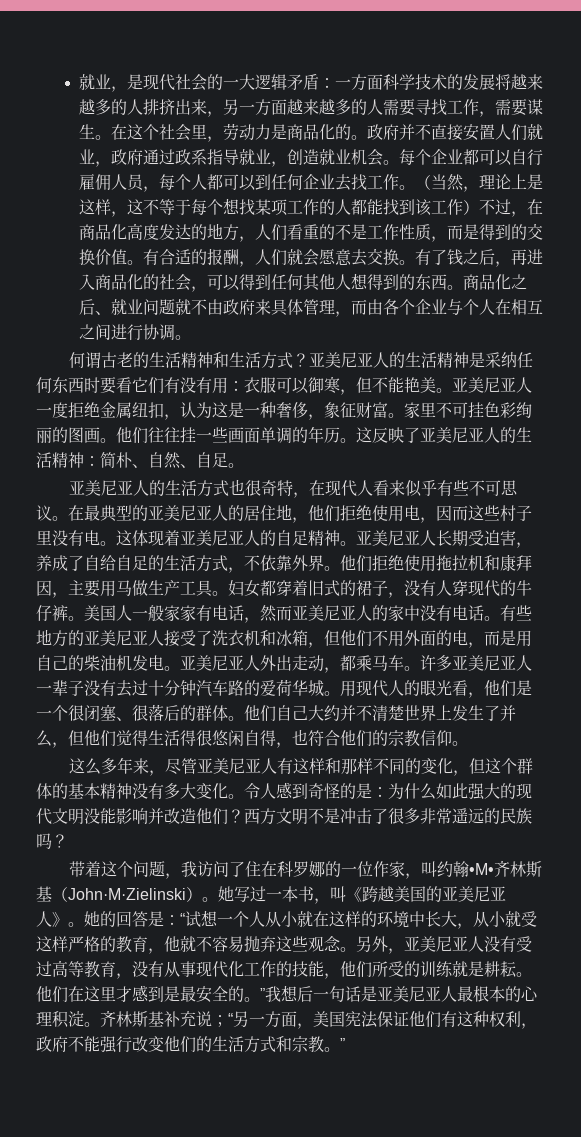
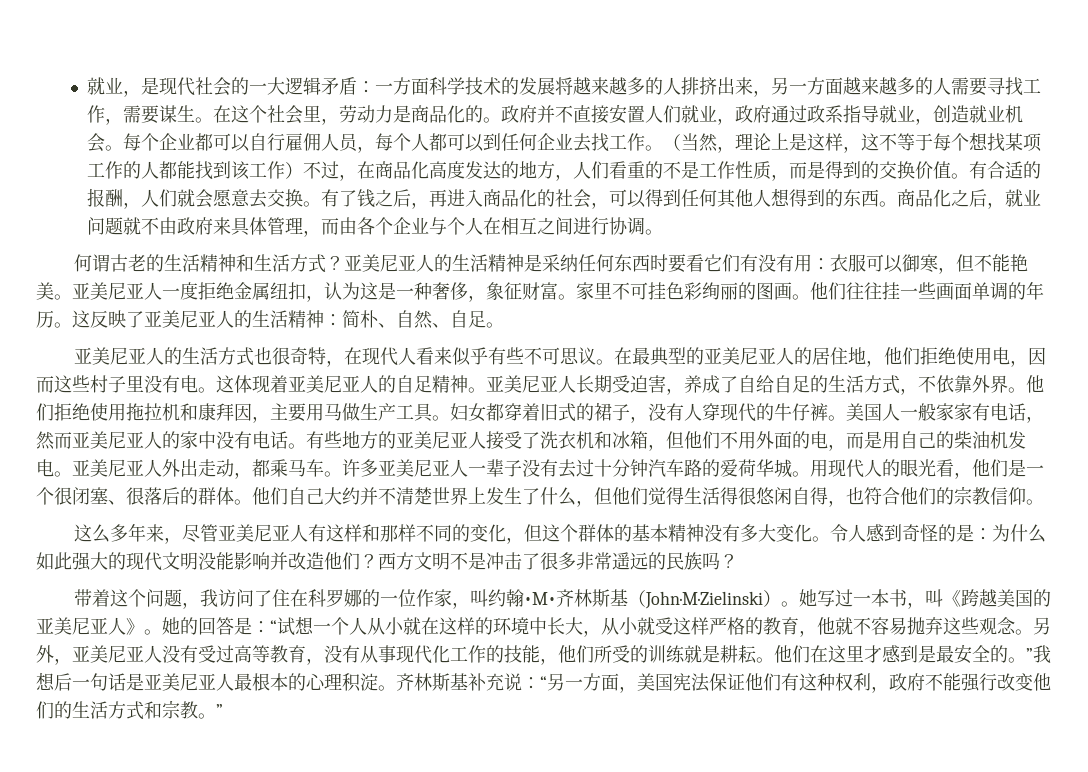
[94,311,111,315] 、 -> [986,202,1005,209] ，
[500,705,516,721] 并 -> [540,487,558,505] 什
[212,1015,228,1027] ； -> [522,677,540,689] ：

